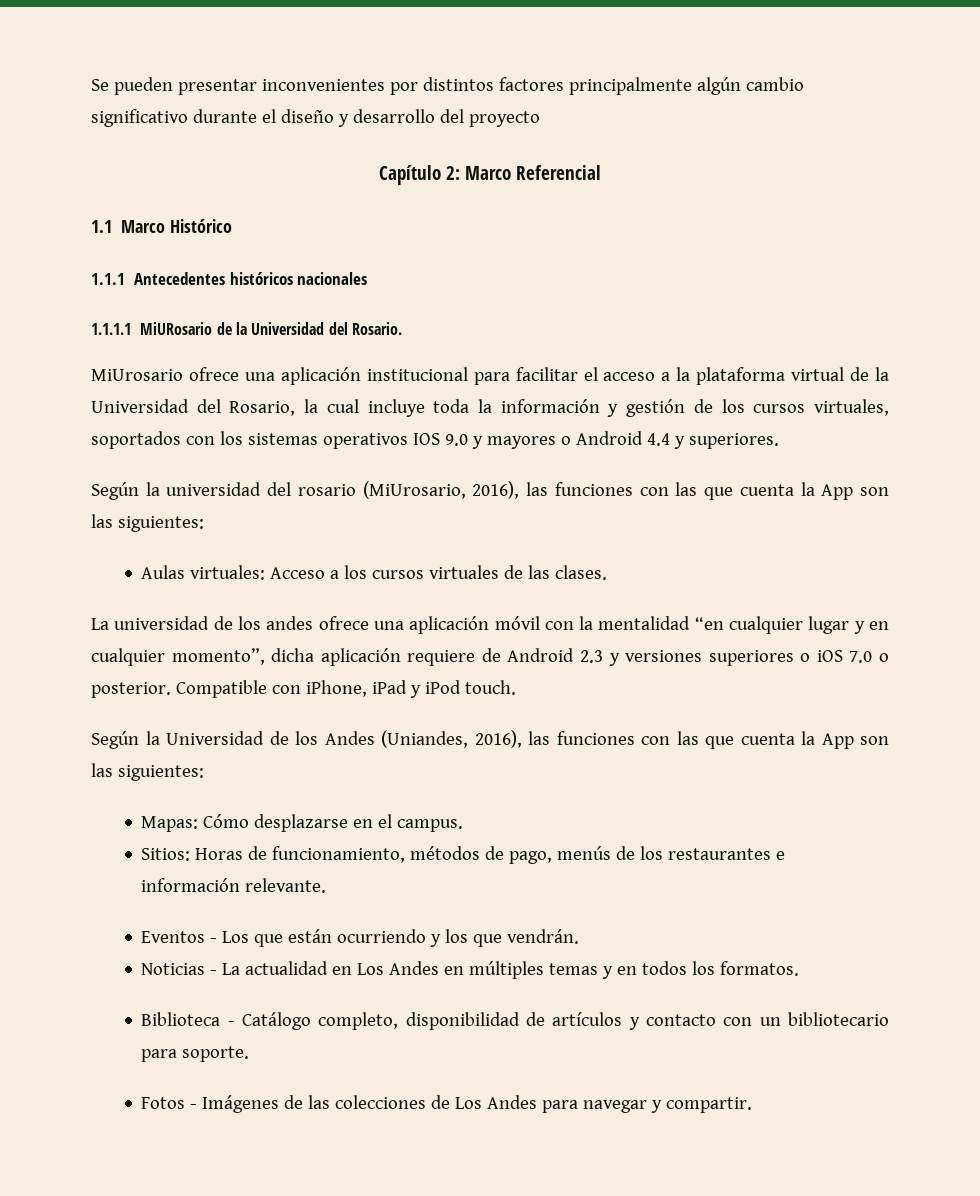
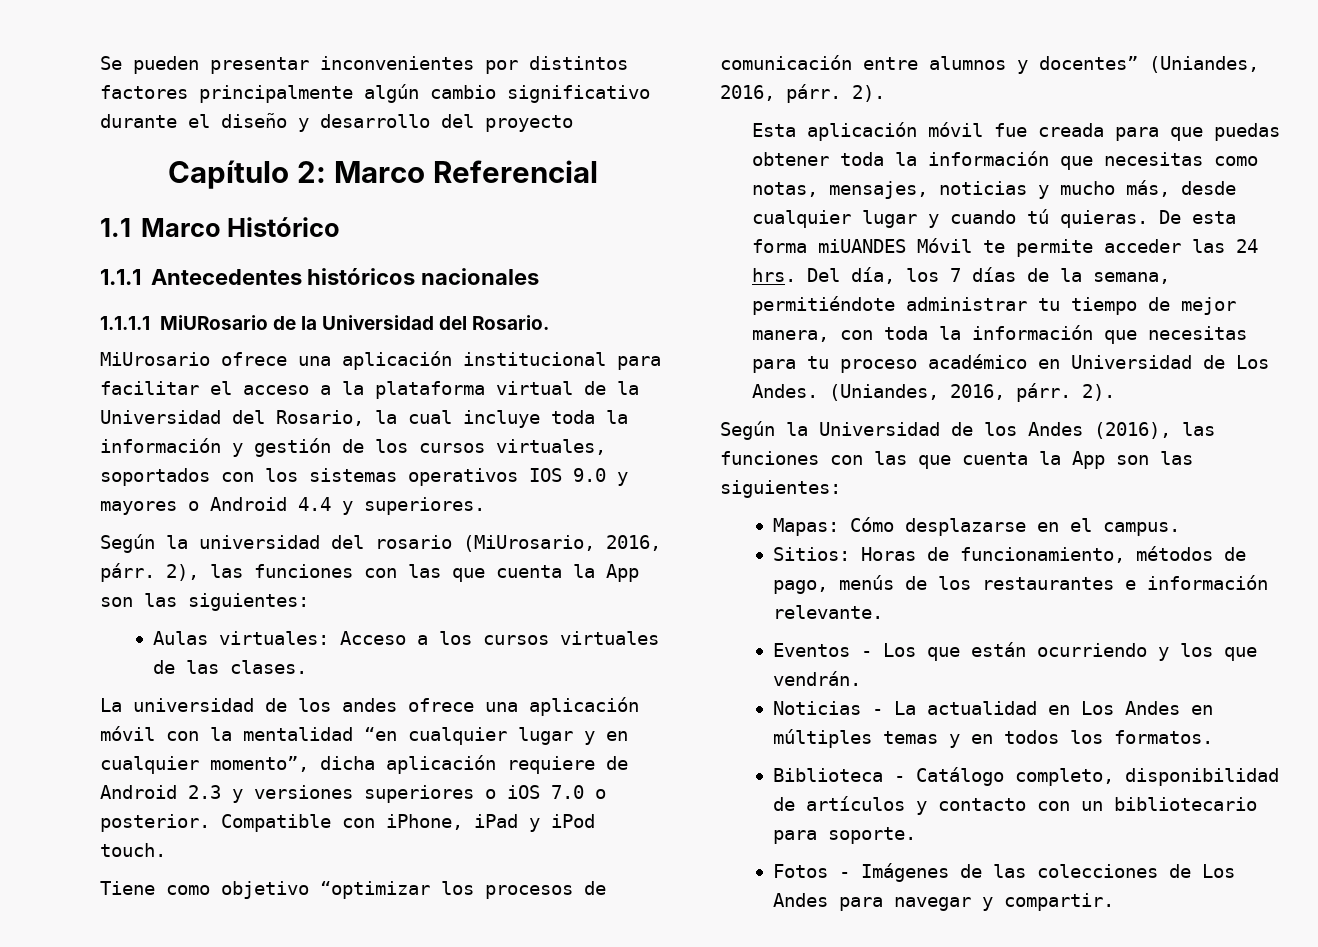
[472,481,520,499] 2016), -> [606,535,661,551] [100,563,199,582] 2016, párr. 2),
(516, 687) none -> [100,881,606,899] [720,55,1259,74] [720,84,885,103] [751,122,1280,141] [751,151,1258,170] [751,180,1236,199] [751,209,1236,228] [751,238,1258,257] [751,267,1170,284] [751,296,1236,315] [751,325,1247,344] [751,354,1269,373] [751,383,1115,402] // Tiene como objetivo “optimizar los procesos de comunicación entre alumnos y docentes” (Uniandes, 2016, párr. 2). // Esta aplicación móvil fue creada para que puedas obtener toda la información que necesitas como notas, mensajes, noticias y mucho más, desde cualquier lugar y cuando tú quieras. De esta forma miUANDES Móvil te permite acceder las 24 hrs. Del día, los 7 días de la semana, permitiéndote administrar tu tiempo de mejor manera, con toda la información que necesitas para tu proceso académico en Universidad de Los Andes. (Uniandes, 2016, párr. 2).
[381,730,522,748] (Uniandes, 2016), -> [1094,422,1171,439] (2016),

